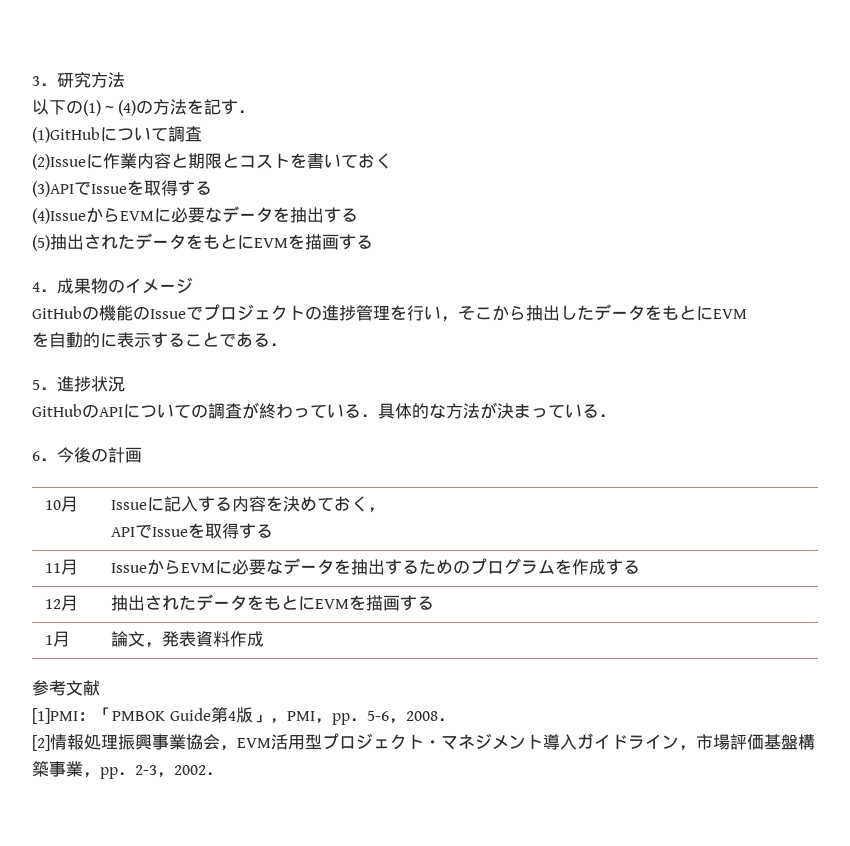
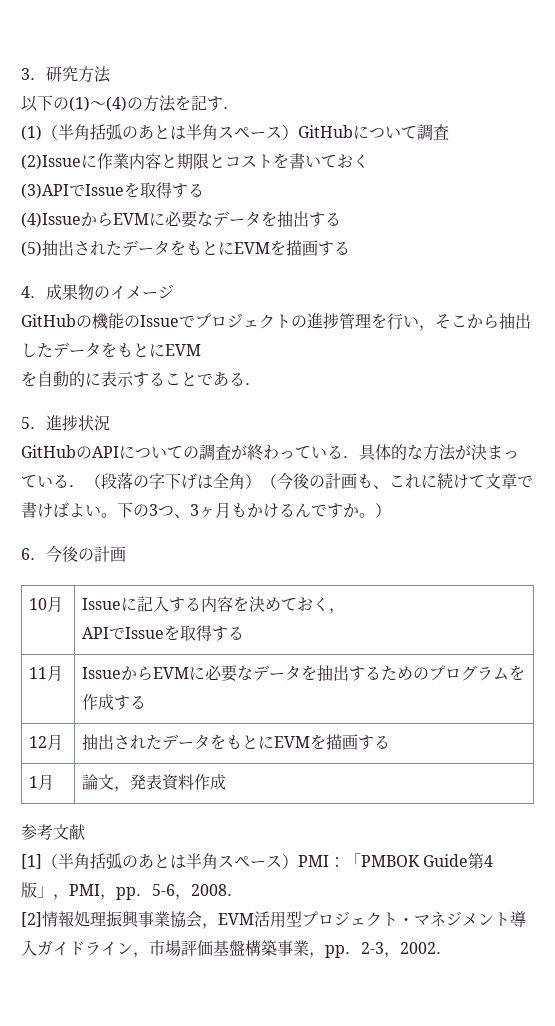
[32,127,100,143] (1)GitHub -> [21,124,353,141] (1)（半角括弧のあとは半角スペース）GitHub
(616, 415) none -> [85,472,533,490] [21,502,391,518] （段落の字下げは全角）（今後の計画も、これに続けて文章で書けばよい。下の3つ、3ヶ月もかけるんですか。）
[32,708,78,724] [1]PMI -> [21,853,329,870] [1]（半角括弧のあとは半角スペース）PMI

